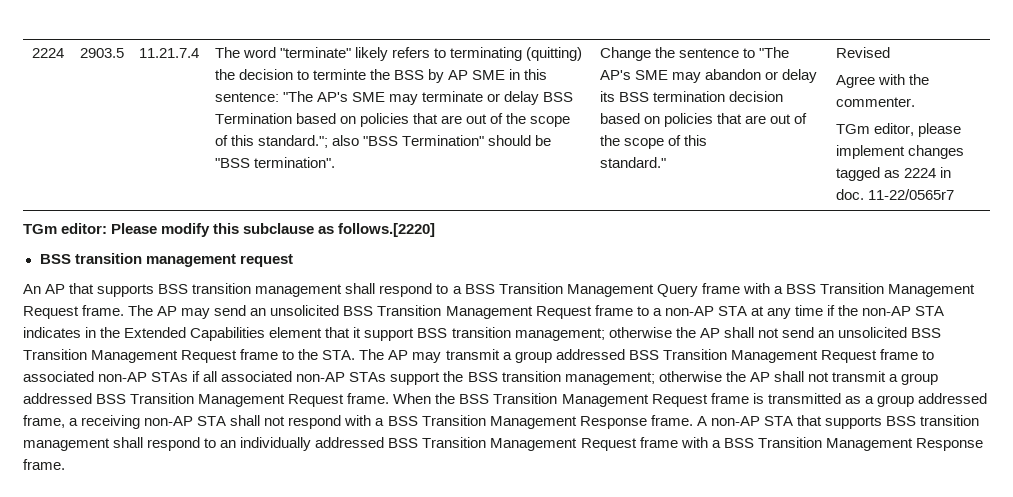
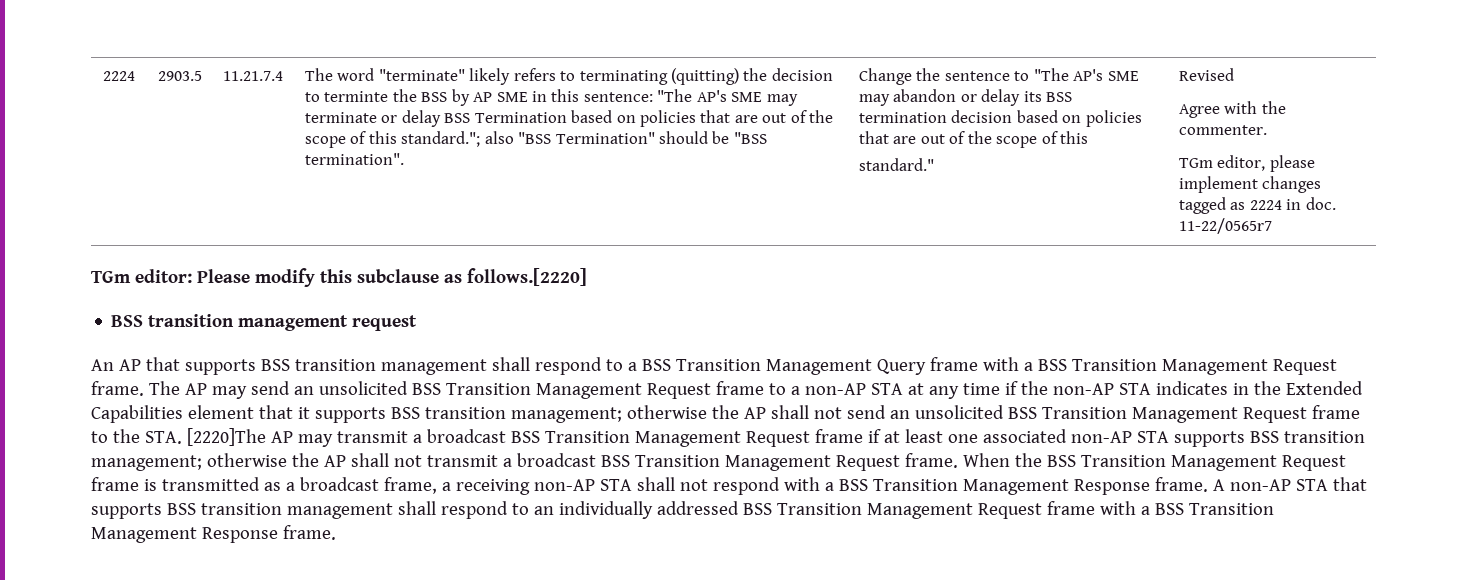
[364,328,415,341] support -> [314,407,386,423] supports
[359,349,385,360] The -> [186,428,266,446] [2220]The
[514,349,934,363] [23,371,464,385] group addressed BSS Transition Management Request frame to associated non-AP STAs if all associated non-AP STAs support the -> [426,429,1245,447] broadcast BSS Transition Management Request frame if at least one associated non-AP STA supports
[900,373,938,385] [23,393,92,404] group addressed -> [516,453,596,467] broadcast
[876,393,987,407] group addressed -> [299,477,379,491] broadcast

